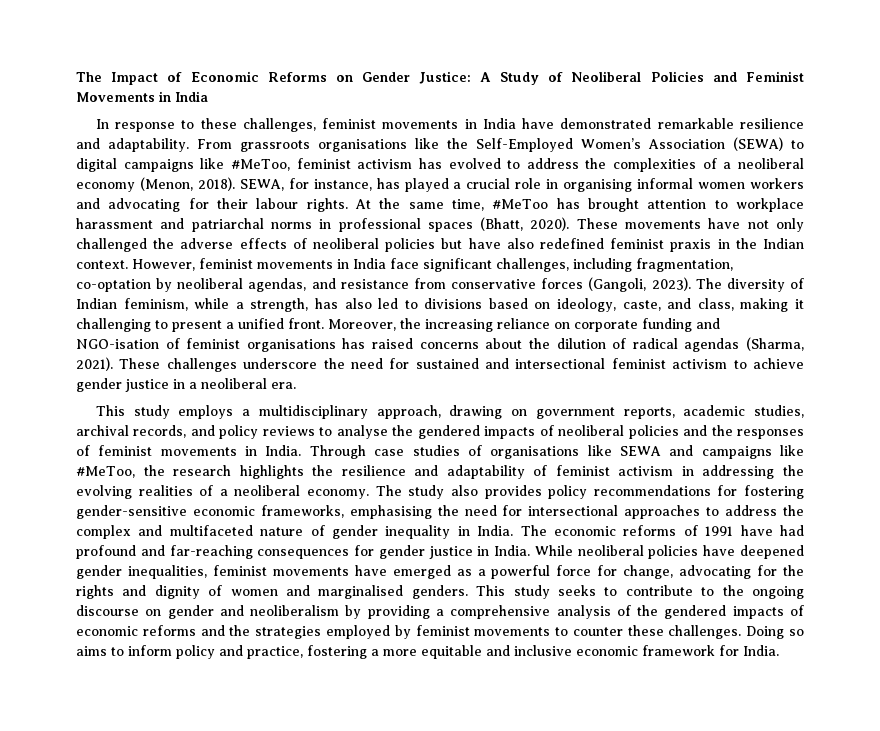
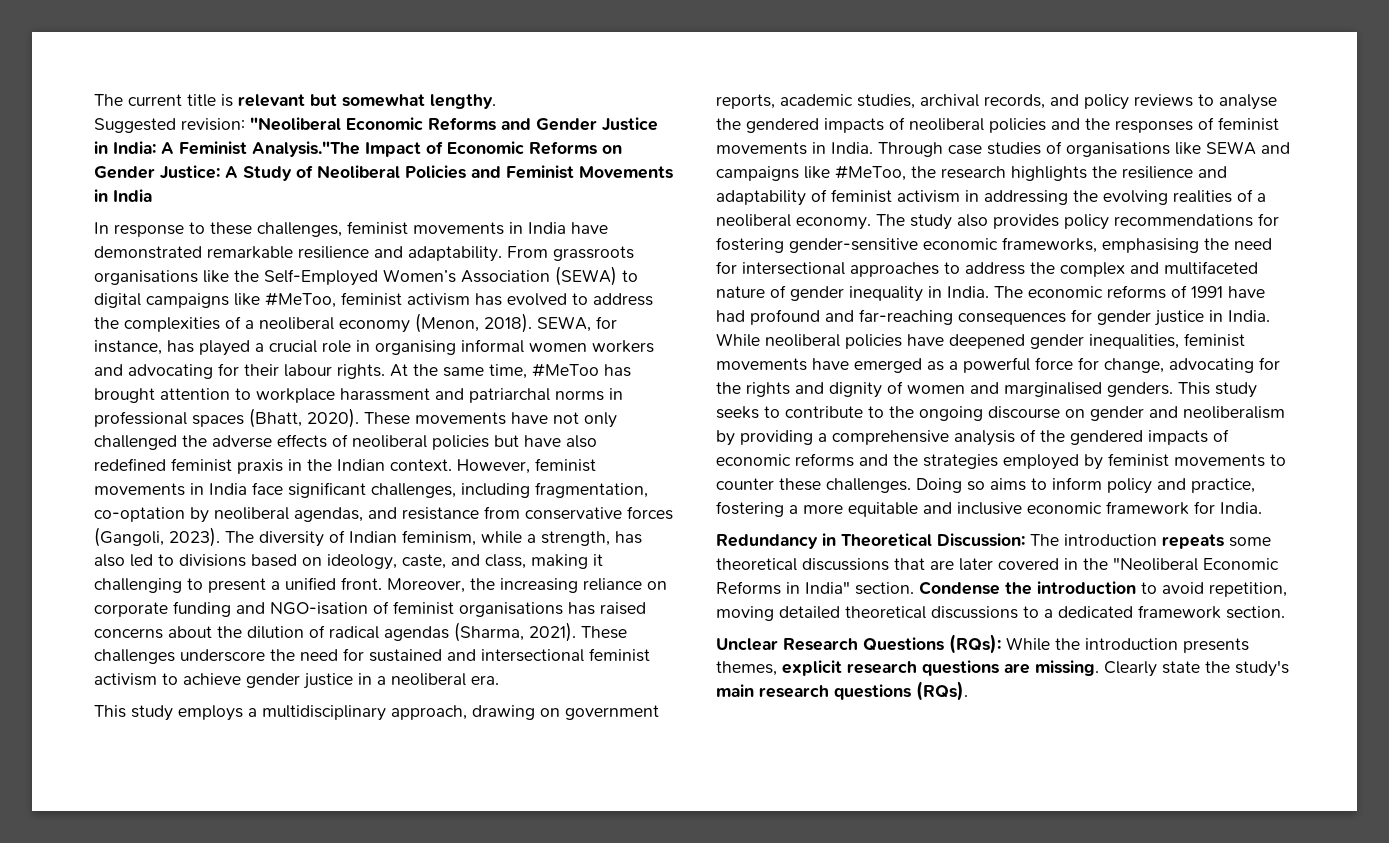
[76,72,102,82] The -> [94,94,496,109] [94,117,658,133] [94,141,360,157] The current title is relevant but somewhat lengthy. // Suggested revision: "Neoliberal Economic Reforms and Gender Justice in India: A Feminist Analysis."The
(779, 650) none -> [716,533,1271,549] [716,557,1279,571] [716,581,1287,597] [716,605,1285,621] [716,634,1249,654] [716,660,1289,677] [716,681,968,701] // Redundancy in Theoretical Discussion: The introduction repeats some theoretical discussions that are later covered in the "Neoliberal Economic Reforms in India" section. Condense the introduction to avoid repetition, moving detailed theoretical discussions to a dedicated framework section. // Unclear Research Questions (RQs): While the introduction presents themes, explicit research questions are missing. Clearly state the study's main research questions (RQs).

